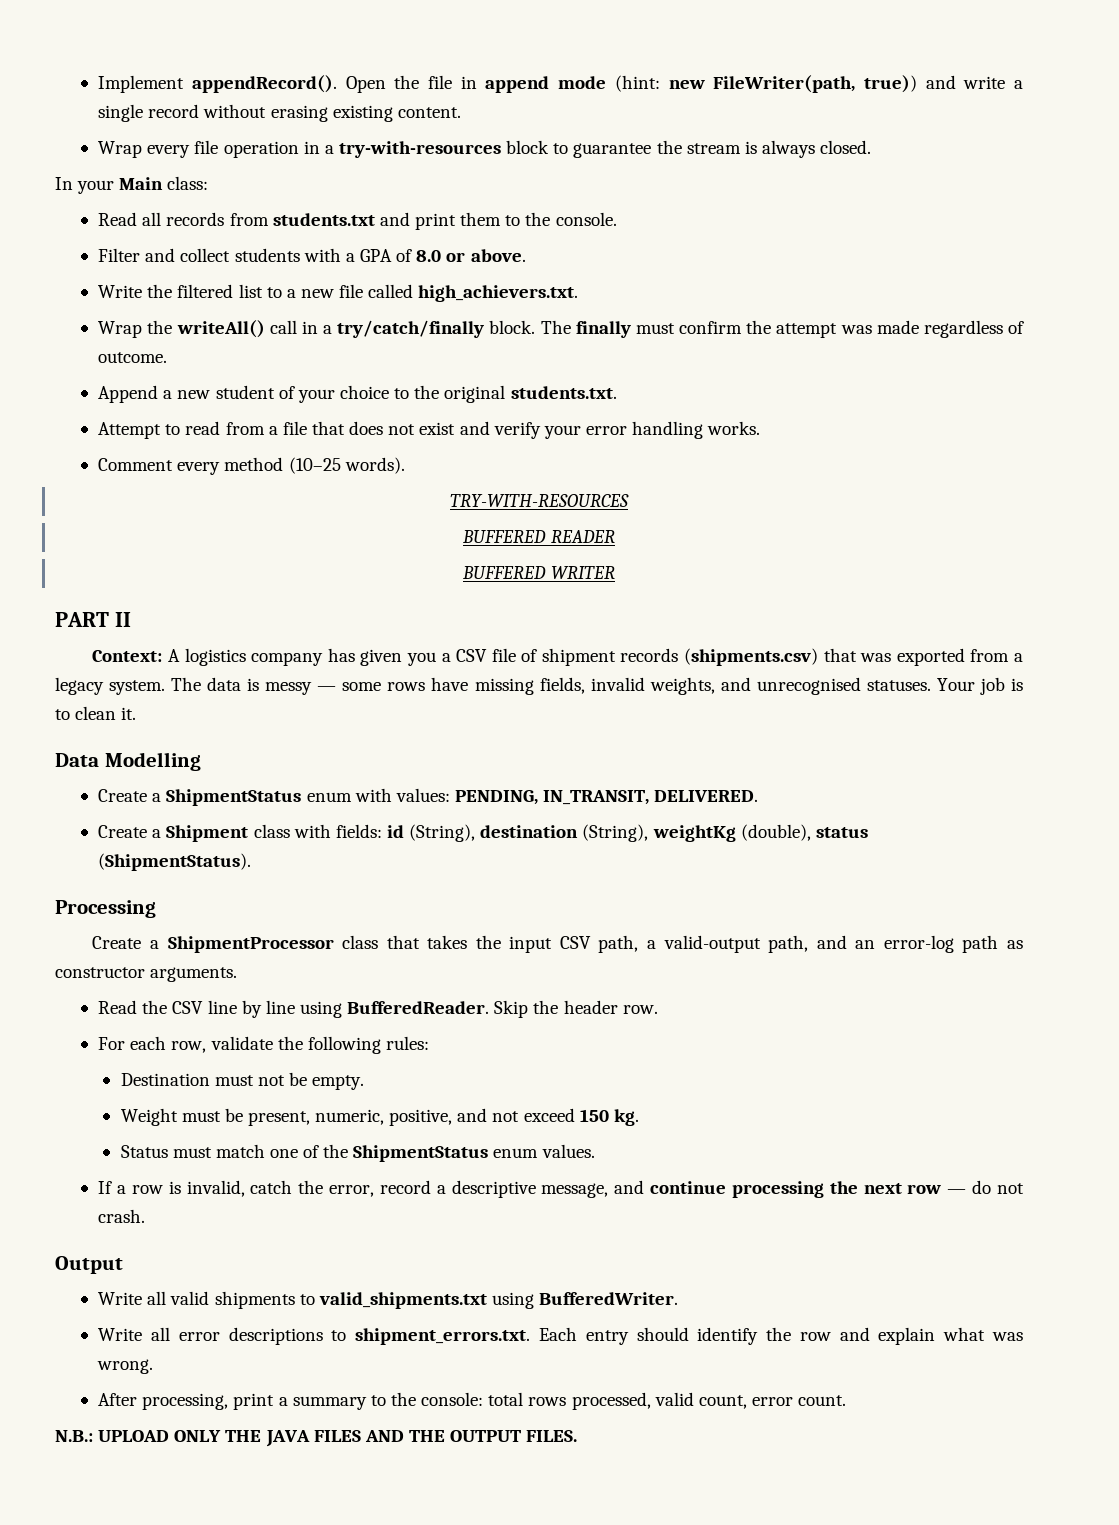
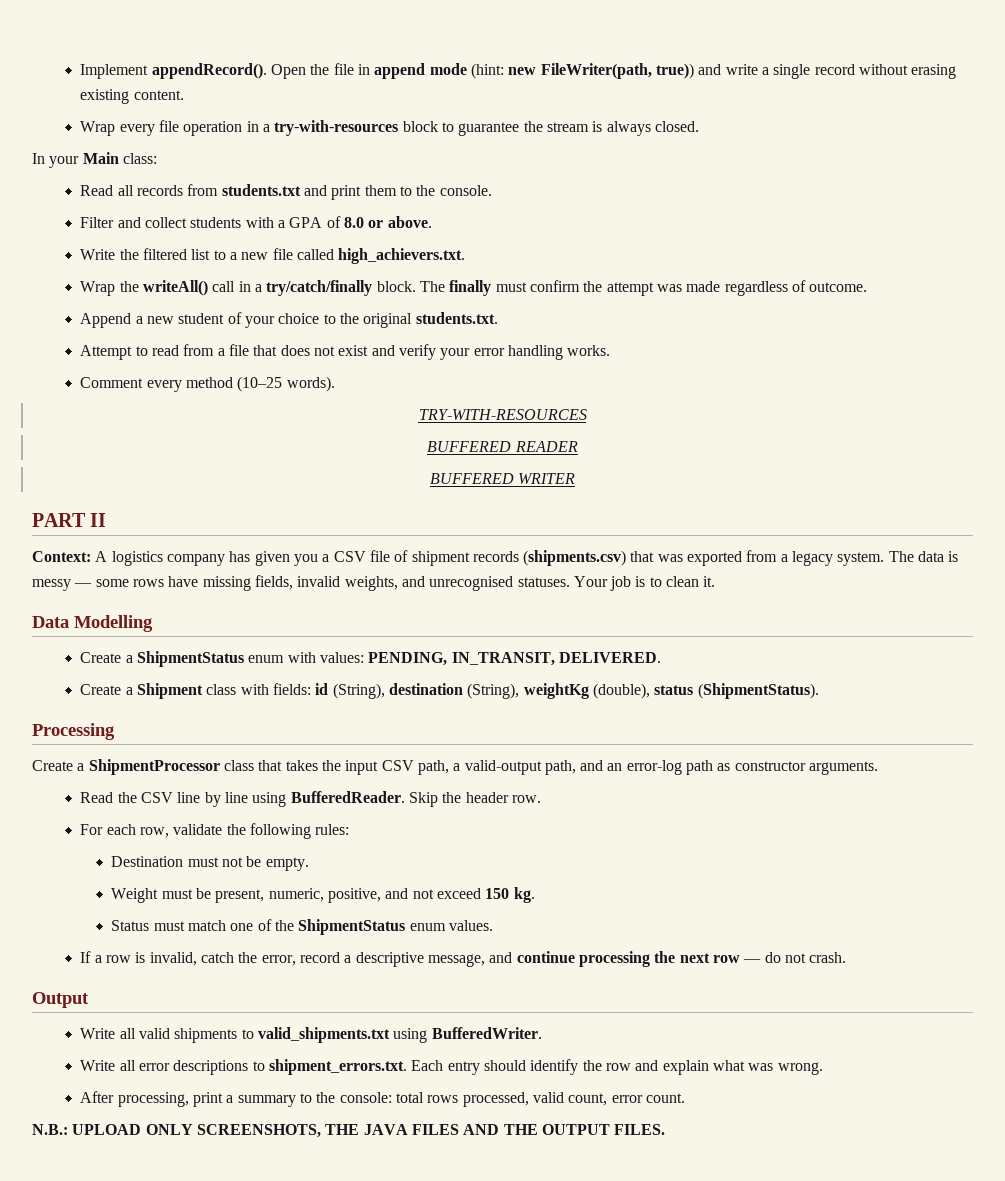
(222, 1436) none -> [196,1124,321,1138] SCREENSHOTS,

